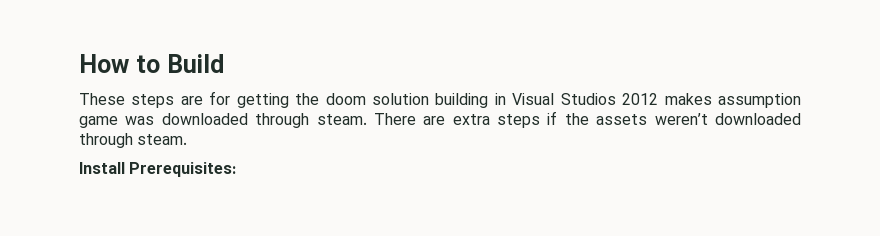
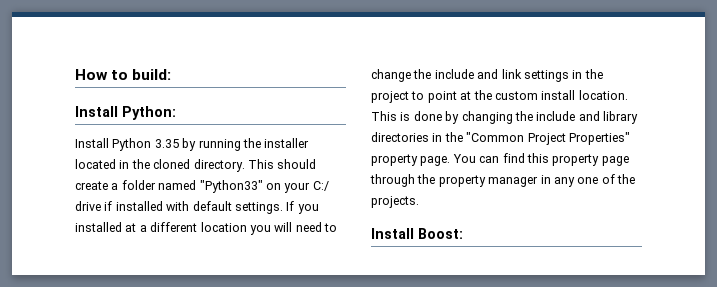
[166,54,224,73] [79,91,802,108] [79,111,801,128] [79,133,188,148] [79,162,237,177] Build // These steps are for getting the doom solution building in Visual Studios 2012 makes assumption game was downloaded through steam. There are extra steps if the assets weren’t downloaded through steam. // Install Prerequisites: -> [132,69,172,80] [75,106,176,120] [75,138,310,151] [75,159,317,172] [75,180,329,193] [75,201,319,214] [75,222,337,235] [371,69,603,82] [371,90,628,103] [371,111,638,124] [371,132,630,145] [371,153,629,166] [370,174,635,187] [371,196,419,208] [371,228,463,239] build: // Install Python: // Install Python 3.35 by running the installer located in the cloned directory. This should create a folder named "Python33" on your C:/ drive if installed with default settings. If you installed at a different location you will need to change the include and link settings in the project to point at the custom install location. This is done by changing the include and library directories in the "Common Project Properties" property page. You can find this property page through the property manager in any one of the projects. // Install Boost:

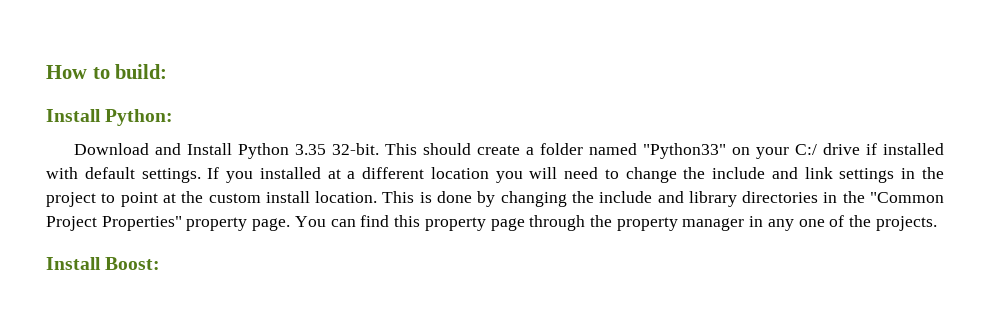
(176, 113) none -> [73,143,181,155] Download and
[182,138,310,151] [75,159,245,172] by running the installer located in the cloned directory. -> [331,143,379,155] 32-bit.

